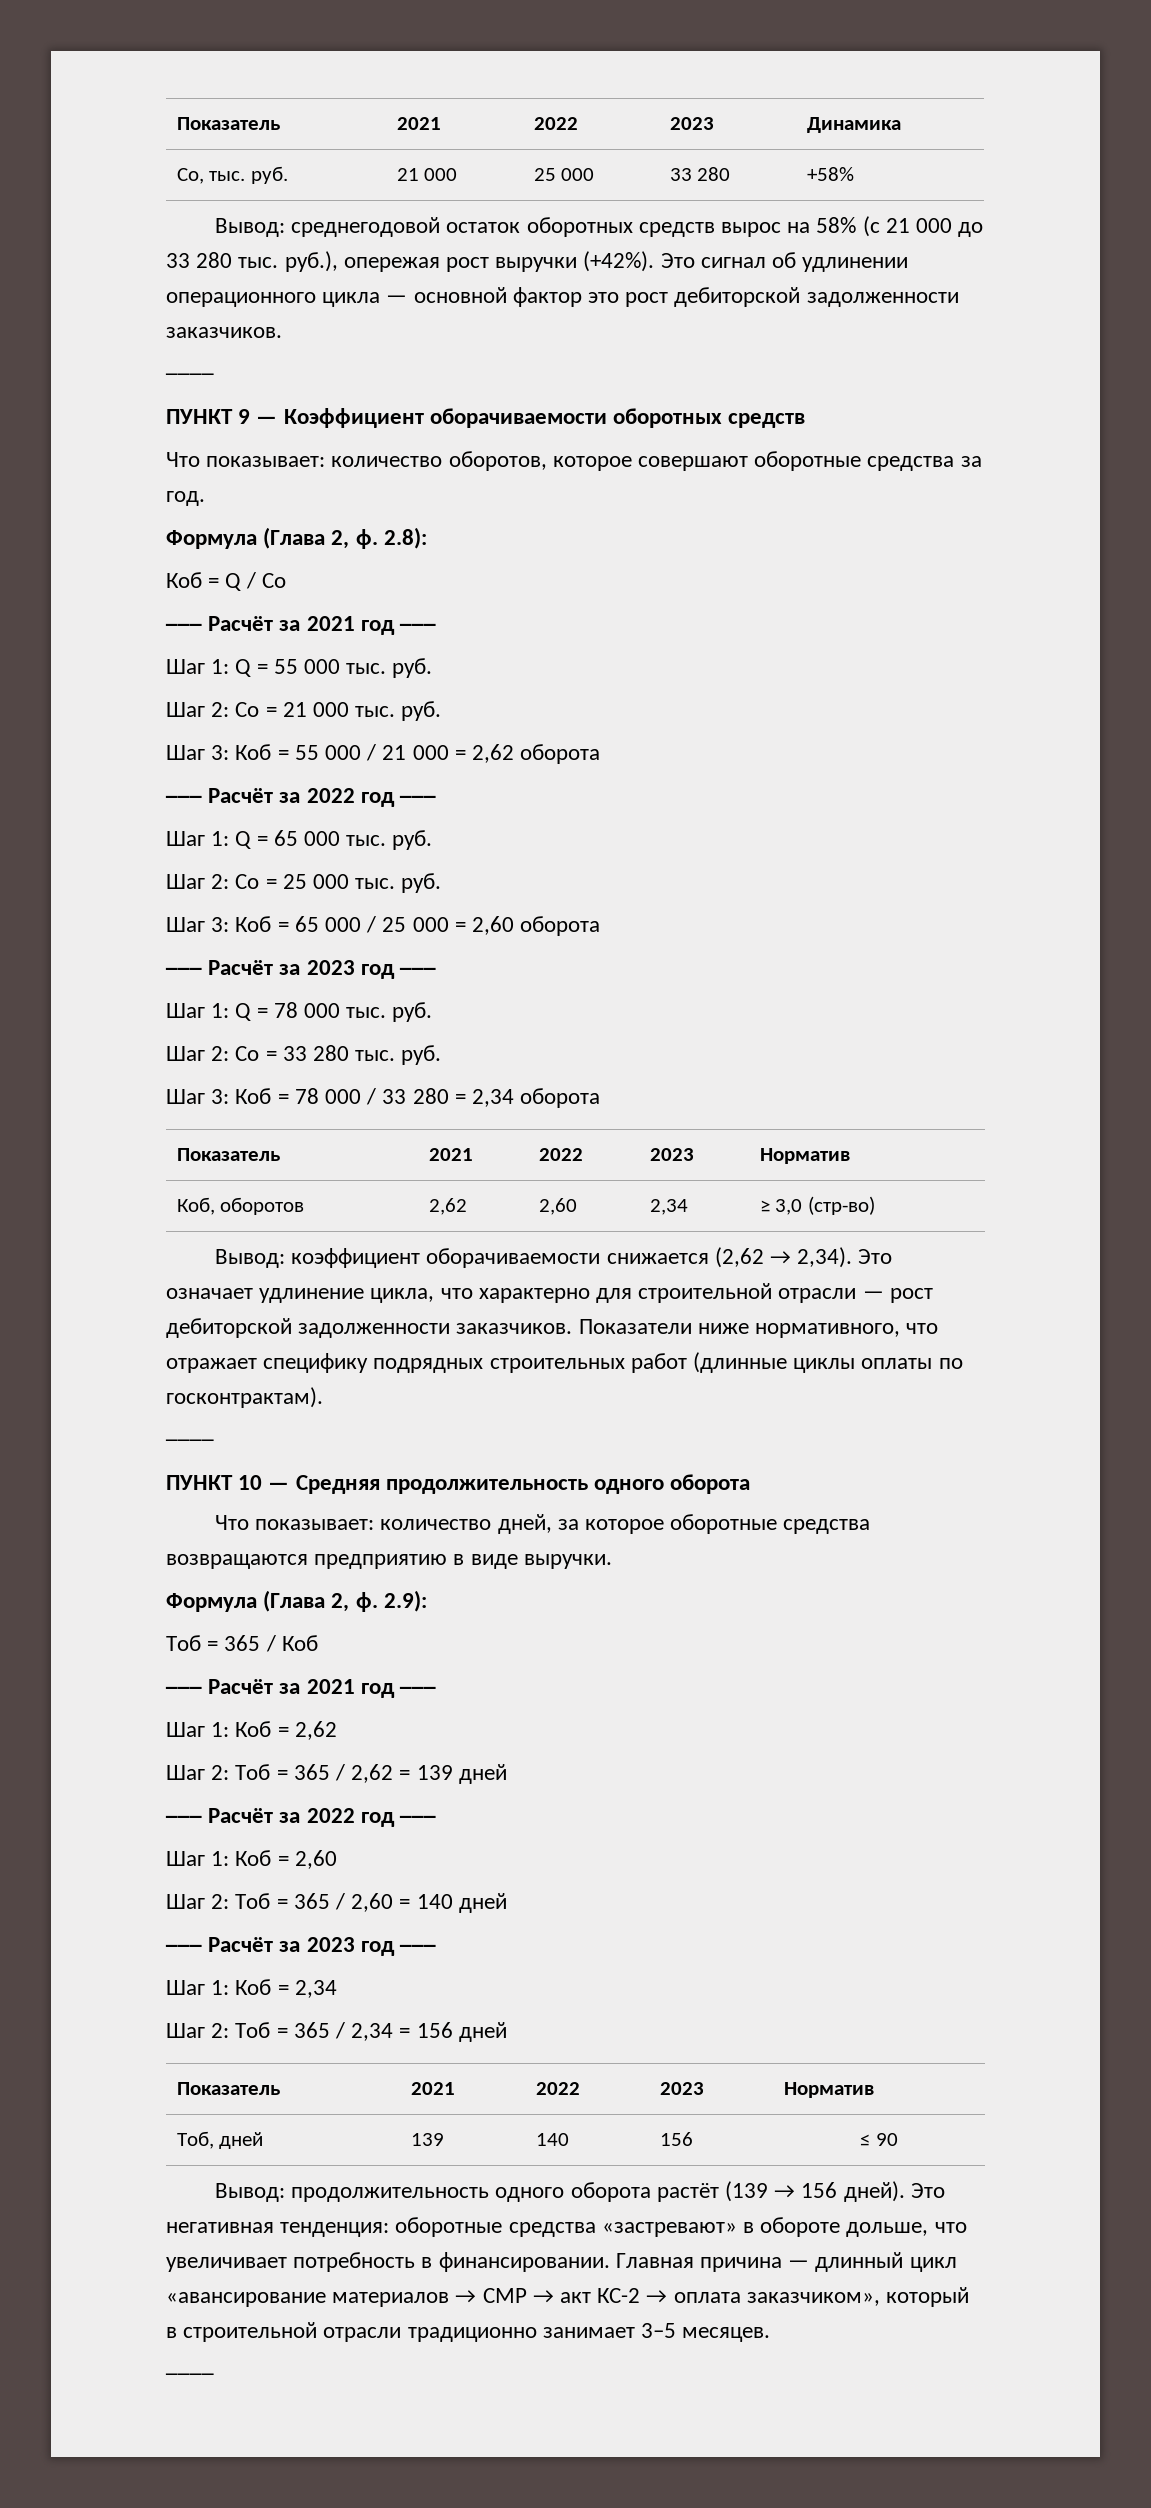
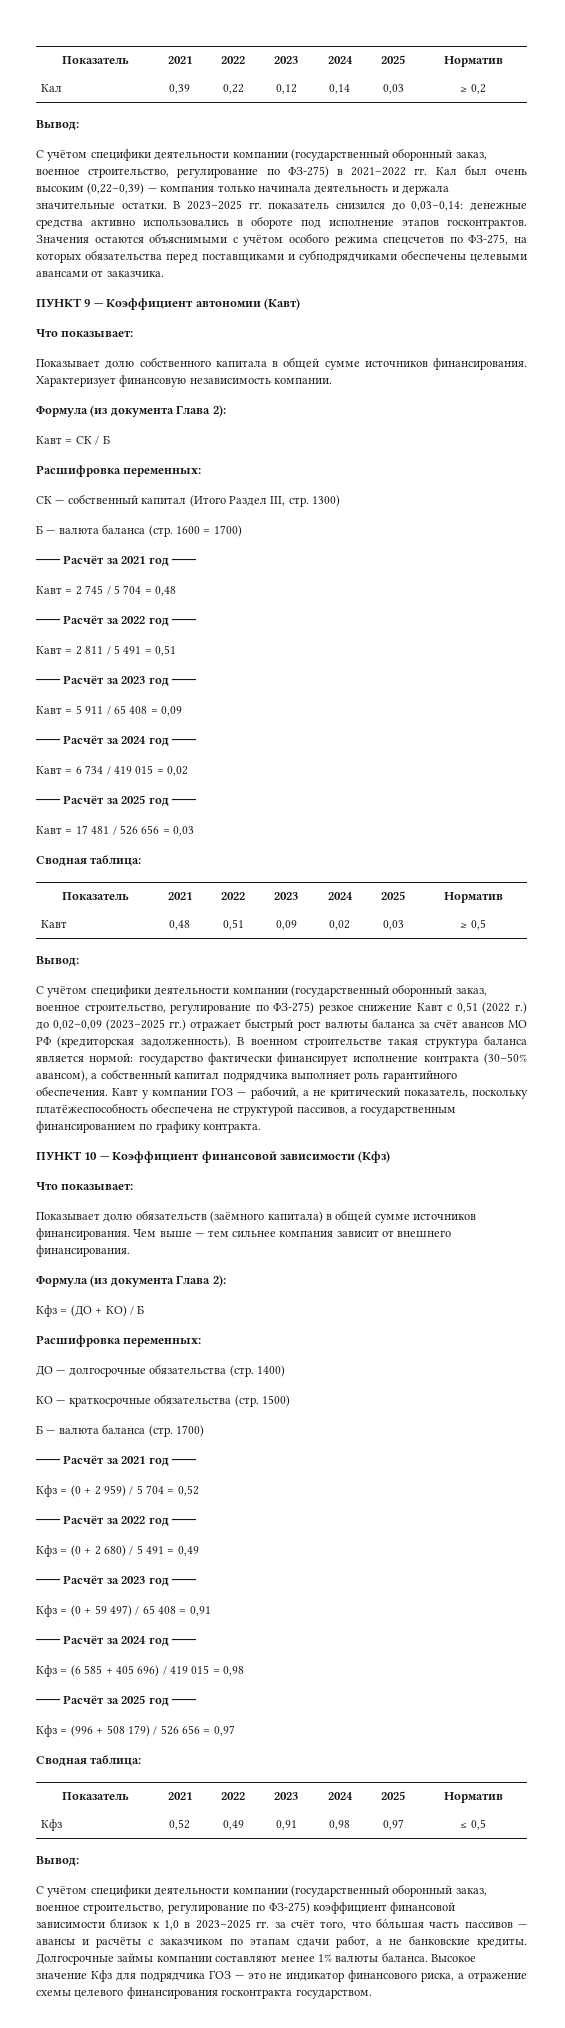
[176,117,280,130] [396,117,441,130] [533,117,578,130] [669,117,714,130] [806,117,901,133] [176,166,288,184] [396,168,458,181] [533,168,595,181] [669,167,731,181] [806,167,854,181] [214,216,984,237] [166,251,909,272] [166,287,959,307] [166,327,282,338] [165,373,214,381] Показатель | 2021 | 2022 | 2023 | Динамика // Со, тыс. руб. | 21 000 | 25 000 | 33 280 | +58% // Вывод: среднегодовой остаток оборотных средств вырос на 58% (с 21 000 до 33 280 тыс. руб.), опережая рост выручки (+42%). Это сигнал об удлинении операционного цикла — основной фактор это рост дебиторской задолженности заказчиков. // ──── -> [61,56,129,64] [167,56,192,64] [220,56,245,64] [274,56,298,64] [327,56,353,64] [381,55,405,64] [443,56,503,67] [41,84,63,92] [169,84,190,94] [222,84,244,94] [275,84,297,94] [329,84,350,94] [382,84,404,94] [460,84,486,94] [36,120,79,131] [36,148,487,161] [36,165,527,178] [36,183,449,195] [36,200,527,211] [36,216,527,229] [36,233,528,246] [36,250,527,263] [36,270,164,277] Показатель | 2021 | 2022 | 2023 | 2024 | 2025 | Норматив // Кал | 0,39 | 0,22 | 0,12 | 0,14 | 0,03 | ≥ 0,2 // Вывод: // С учётом специфики деятельности компании (государственный оборонный заказ, военное строительство, регулирование по ФЗ-275) в 2021–2022 гг. Кал был очень высоким (0,22–0,39) — компания только начинала деятельность и держала значительные остатки. В 2023–2025 гг. показатель снизился до 0,03–0,14: денежные средства активно использовались в обороте под исполнение этапов госконтрактов. Значения остаются объяснимыми с учётом особого режима спецсчетов по ФЗ-275, на которых обязательства перед поставщиками и субподрядчиками обеспечены целевыми авансами от заказчика.
[429,408,806,428] [166,451,982,471] [166,491,205,506] [166,527,427,549] [166,572,286,591] [165,616,437,635] [166,658,433,678] [166,701,442,721] [166,744,601,764] [165,788,437,807] [166,830,433,850] [166,873,442,893] [166,916,601,936] [165,960,437,979] [166,1002,433,1022] [166,1045,442,1065] [166,1088,601,1108] [176,1148,280,1161] [428,1148,473,1161] [538,1148,583,1161] [649,1148,694,1161] [759,1148,850,1164] [176,1197,305,1215] [428,1198,467,1215] [538,1198,577,1215] [649,1199,688,1215] [759,1196,875,1215] [214,1247,893,1268] [166,1283,933,1303] [166,1318,939,1338] [166,1352,963,1373] [166,1387,323,1408] [165,1439,214,1447] [166,1474,751,1494] [214,1514,871,1534] [166,1554,612,1569] [166,1590,427,1612] [166,1635,318,1652] [165,1679,437,1698] [166,1721,337,1740] [166,1764,507,1784] [165,1808,437,1827] [166,1850,337,1869] [166,1893,507,1913] [165,1937,437,1956] [166,1979,337,1998] [166,2022,507,2042] [176,2082,280,2095] [410,2082,455,2095] [535,2082,580,2095] [659,2082,704,2095] [783,2082,874,2098] [176,2131,264,2149] [410,2133,444,2146] [535,2133,569,2146] [659,2132,693,2146] оборачиваемости оборотных средств // Что показывает: количество оборотов, которое совершают оборотные средства за год. // Формула (Глава 2, ф. 2.8): // Коб = Q / Со // ─── Расчёт за 2021 год ─── // Шаг 1: Q = 55 000 тыс. руб. // Шаг 2: Со = 21 000 тыс. руб. // Шаг 3: Коб = 55 000 / 21 000 = 2,62 оборота // ─── Расчёт за 2022 год ─── // Шаг 1: Q = 65 000 тыс. руб. // Шаг 2: Со = 25 000 тыс. руб. // Шаг 3: Коб = 65 000 / 25 000 = 2,60 оборота // ─── Расчёт за 2023 год ─── // Шаг 1: Q = 78 000 тыс. руб. // Шаг 2: Со = 33 280 тыс. руб. // Шаг 3: Коб = 78 000 / 33 280 = 2,34 оборота // Показатель | 2021 | 2022 | 2023 | Норматив // Коб, оборотов | 2,62 | 2,60 | 2,34 | ≥ 3,0 (стр-во) // Вывод: коэффициент оборачиваемости снижается (2,62 → 2,34). Это означает удлинение цикла, что характерно для строительной отрасли — рост дебиторской задолженности заказчиков. Показатели ниже нормативного, что отражает специфику подрядных строительных работ (длинные циклы оплаты по госконтрактам). // ──── // ПУНКТ 10 — Средняя продолжительность одного оборота // Что показывает: количество дней, за которое оборотные средства возвращаются предприятию в виде выручки. // Формула (Глава 2, ф. 2.9): // Тоб = 365 / Коб // ─── Расчёт за 2021 год ─── // Шаг 1: Коб = 2,62 // Шаг 2: Тоб = 365 / 2,62 = 139 дней // ─── Расчёт за 2022 год ─── // Шаг 1: Коб = 2,60 // Шаг 2: Тоб = 365 / 2,60 = 140 дней // ─── Расчёт за 2023 год ─── // Шаг 1: Коб = 2,34 // Шаг 2: Тоб = 365 / 2,34 = 156 дней // Показатель | 2021 | 2022 | 2023 | Норматив // Тоб, дней | 139 | 140 | 156 -> [195,298,300,310] [36,329,134,337] [36,357,527,370] [36,375,333,387] [36,405,226,417] [36,435,110,445] [36,465,202,477] [36,494,340,507] [36,524,242,537] [35,555,196,567] [36,585,176,596] [35,615,196,627] [36,645,176,656] [35,675,196,687] [36,705,182,716] [35,735,196,747] [36,765,188,776] [35,795,196,807] [36,825,194,836] [36,855,142,867] [61,892,129,900] [167,892,192,900] [220,892,245,900] [274,892,298,900] [327,892,353,900] [381,891,405,900] [443,892,503,903] [41,920,68,928] [169,920,190,930] [222,919,244,930] [275,920,297,930] [329,920,350,930] [382,920,404,930] [460,919,486,930] [36,956,79,967] [36,984,487,997] [36,1002,527,1014] [36,1018,527,1031] [36,1035,527,1048] [36,1053,527,1065] [36,1069,457,1082] [36,1086,528,1099] [36,1103,457,1116] [36,1121,262,1133] [36,1151,391,1163] [36,1182,134,1190] [36,1210,476,1223] [36,1228,452,1240] [36,1245,130,1257] [36,1275,226,1287] [36,1305,145,1317] [36,1335,202,1347] [36,1364,285,1377] [36,1394,290,1407] [36,1424,204,1437] [35,1455,196,1467] [36,1485,199,1497] [35,1515,196,1527] [36,1545,199,1557] [35,1575,196,1587] [36,1605,211,1617] [35,1635,196,1647] [36,1665,245,1677] [35,1695,196,1707] [36,1725,235,1737] [36,1755,142,1767] [61,1792,129,1800] [167,1792,192,1800] [220,1792,245,1800] [274,1792,298,1800] [327,1792,353,1800] [381,1791,405,1800] [443,1792,503,1803] [41,1819,63,1831] [169,1819,190,1830] [222,1820,244,1830] [275,1820,297,1830] [329,1820,350,1830] [382,1819,404,1830] автономии (Кавт) // Что показывает: // Показывает долю собственного капитала в общей сумме источников финансирования. Характеризует финансовую независимость компании. // Формула (из документа Глава 2): // Кавт = СК / Б // Расшифровка переменных: // СК — собственный капитал (Итого Раздел III, стр. 1300) // Б — валюта баланса (стр. 1600 = 1700) // ─── Расчёт за 2021 год ─── // Кавт = 2 745 / 5 704 = 0,48 // ─── Расчёт за 2022 год ─── // Кавт = 2 811 / 5 491 = 0,51 // ─── Расчёт за 2023 год ─── // Кавт = 5 911 / 65 408 = 0,09 // ─── Расчёт за 2024 год ─── // Кавт = 6 734 / 419 015 = 0,02 // ─── Расчёт за 2025 год ─── // Кавт = 17 481 / 526 656 = 0,03 // Сводная таблица: // Показатель | 2021 | 2022 | 2023 | 2024 | 2025 | Норматив // Кавт | 0,48 | 0,51 | 0,09 | 0,02 | 0,03 | ≥ 0,5 // Вывод: // С учётом специфики деятельности компании (государственный оборонный заказ, военное строительство, регулирование по ФЗ-275) резкое снижение Кавт с 0,51 (2022 г.) до 0,02–0,09 (2023–2025 гг.) отражает быстрый рост валюты баланса за счёт авансов МО РФ (кредиторская задолженность). В военном строительстве такая структура баланса является нормой: государство фактически финансирует исполнение контракта (30–50% авансом), а собственный капитал подрядчика выполняет роль гарантийного обеспечения. Кавт у компании ГОЗ — рабочий, а не критический показатель, поскольку платёжеспособность обеспечена не структурой пассивов, а государственным финансированием по графику контракта. // ПУНКТ 10 — Коэффициент финансовой зависимости (Кфз) // Что показывает: // Показывает долю обязательств (заёмного капитала) в общей сумме источников финансирования. Чем выше — тем сильнее компания зависит от внешнего финансирования. // Формула (из документа Глава 2): // Кфз = (ДО + КО) / Б // Расшифровка переменных: // ДО — долгосрочные обязательства (стр. 1400) // КО — краткосрочные обязательства (стр. 1500) // Б — валюта баланса (стр. 1700) // ─── Расчёт за 2021 год ─── // Кфз = (0 + 2 959) / 5 704 = 0,52 // ─── Расчёт за 2022 год ─── // Кфз = (0 + 2 680) / 5 491 = 0,49 // ─── Расчёт за 2023 год ─── // Кфз = (0 + 59 497) / 65 408 = 0,91 // ─── Расчёт за 2024 год ─── // Кфз = (6 585 + 405 696) / 419 015 = 0,98 // ─── Расчёт за 2025 год ─── // Кфз = (996 + 508 179) / 526 656 = 0,97 // Сводная таблица: // Показатель | 2021 | 2022 | 2023 | 2024 | 2025 | Норматив // Кфз | 0,52 | 0,49 | 0,91 | 0,98 | 0,97
[875,2133,898,2146] [214,2181,945,2202] [166,2217,967,2237] [166,2252,957,2272] [166,2287,970,2307] [166,2322,771,2342] [165,2373,214,2381] 90 // Вывод: продолжительность одного оборота растёт (139 → 156 дней). Это негативная тенденция: оборотные средства «застревают» в обороте дольше, что увеличивает потребность в финансировании. Главная причина — длинный цикл «авансирование материалов → СМР → акт КС-2 → оплата заказчиком», который в строительной отрасли традиционно занимает 3–5 месяцев. // ──── -> [470,1819,486,1830] [36,1856,79,1867] [36,1884,487,1897] [36,1902,456,1914] [36,1918,527,1930] [36,1935,527,1948] [36,1952,476,1965] [36,1970,527,1982] [36,1987,372,1999] 0,5 // Вывод: // С учётом специфики деятельности компании (государственный оборонный заказ, военное строительство, регулирование по ФЗ-275) коэффициент финансовой зависимости близок к 1,0 в 2023–2025 гг. за счёт того, что бóльшая часть пассивов — авансы и расчёты с заказчиком по этапам сдачи работ, а не банковские кредиты. Долгосрочные займы компании составляют менее 1% валюты баланса. Высокое значение Кфз для подрядчика ГОЗ — это не индикатор финансового риска, а отражение схемы целевого финансирования госконтракта государством.

